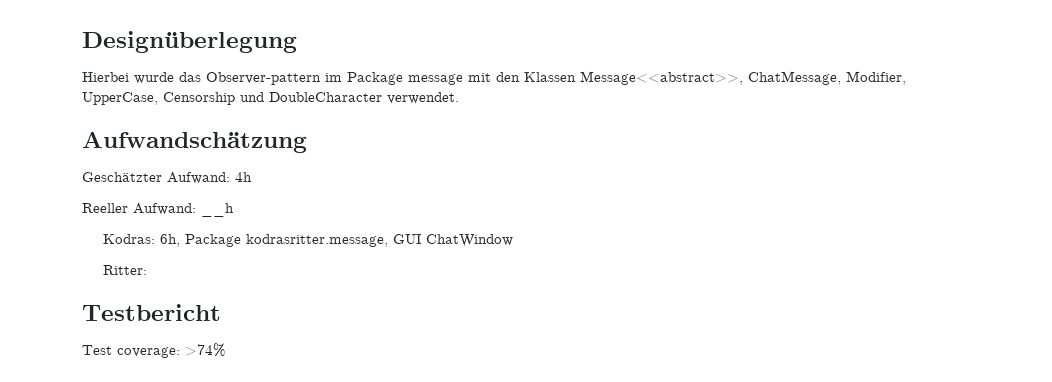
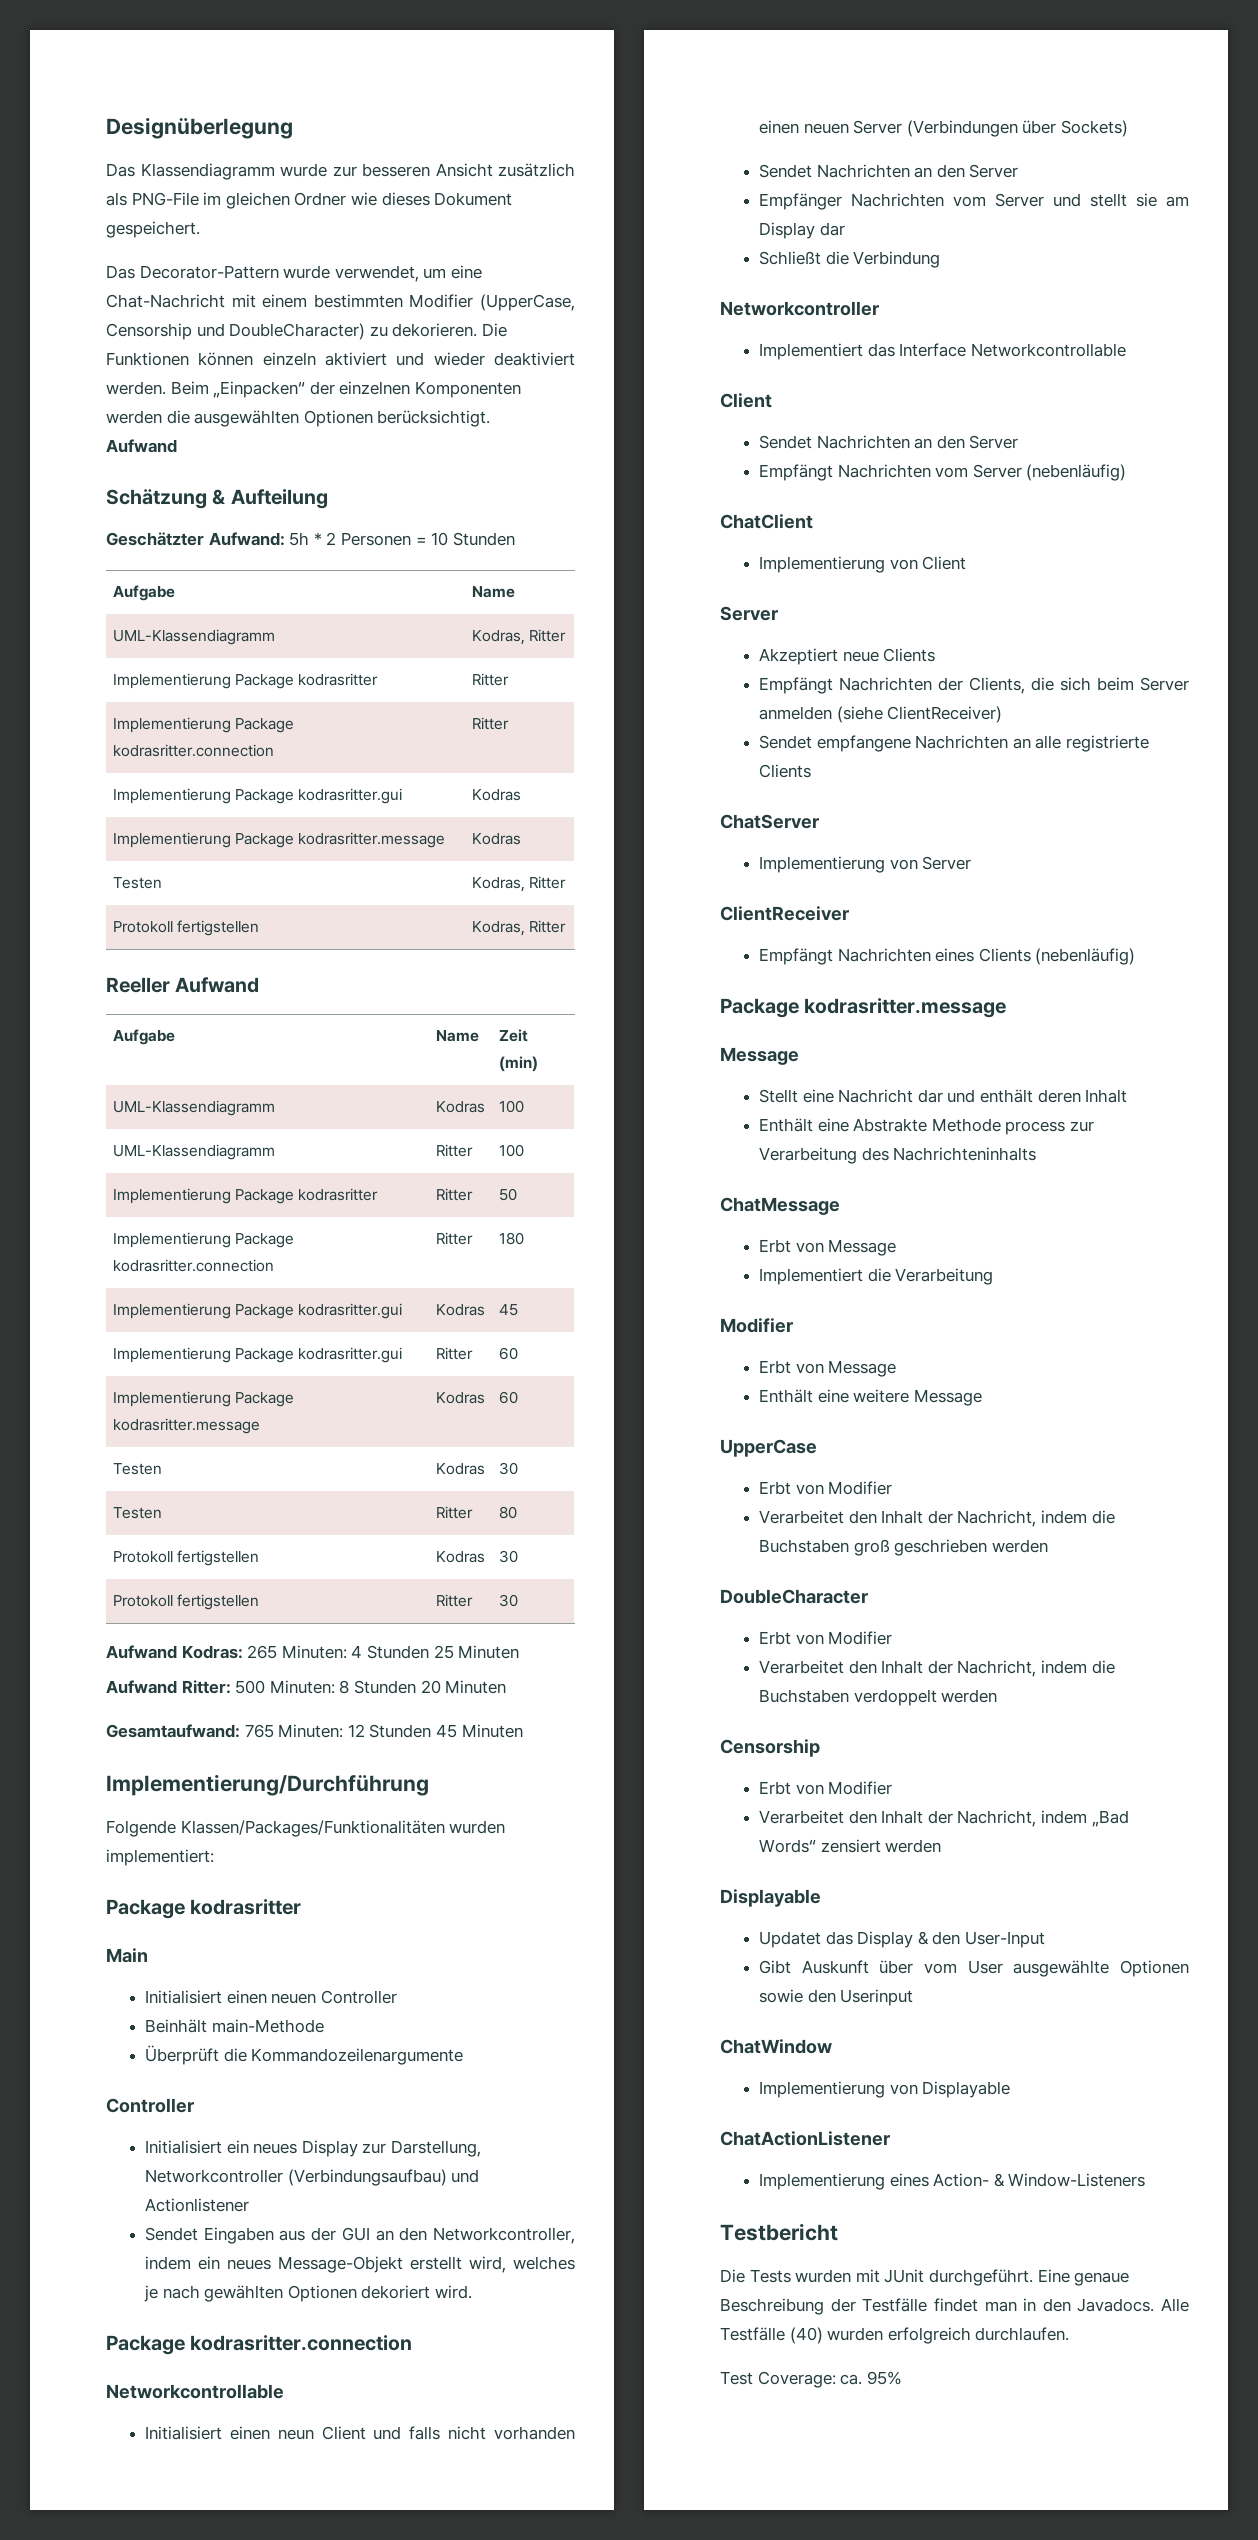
[82,71,906,85] [82,92,459,105] [82,131,307,153] [82,172,252,184] [82,203,234,217] [103,234,514,247] [103,265,148,275] [82,304,221,321] [82,343,226,358] Hierbei wurde das Observer-pattern im Package message mit den Klassen Message<<abstract>>, ChatMessage, Modifier, UpperCase, Censorship und DoubleCharacter verwendet. // Aufwandschätzung // Geschätzter Aufwand: 4h // Reeller Aufwand: __h // Kodras: 6h, Package kodrasritter.message, GUI ChatWindow // Ritter: // Testbericht // Test coverage: >74% -> [106,163,575,180] [106,192,513,209] [106,221,200,238] [106,265,482,282] [106,294,575,311] [106,323,507,340] [106,352,575,366] [106,381,521,398] [106,410,491,427] [106,439,177,453] [106,489,328,509] [106,532,515,546] [112,585,175,601] [471,586,515,598] [112,629,275,645] [471,629,567,645] [112,673,379,689] [471,673,509,686] [112,717,295,733] [112,744,274,757] [471,717,509,730] [112,788,403,804] [471,789,521,801] [112,832,446,848] [471,833,521,845] [112,877,162,889] [471,876,567,892] [112,920,260,936] [471,920,567,936] [106,977,260,993] [112,1029,175,1045] [435,1030,479,1042] [498,1029,528,1042] [498,1056,538,1072] [112,1100,275,1116] [435,1101,485,1113] [498,1100,524,1113] [112,1144,275,1160] [435,1144,473,1157] [498,1144,524,1157] [112,1188,379,1204] [435,1188,473,1201] [498,1188,517,1201] [112,1232,295,1248] [112,1259,274,1272] [435,1232,473,1245] [498,1232,524,1245] [112,1303,403,1319] [435,1304,485,1316] [498,1304,518,1316] [112,1347,403,1363] [435,1347,473,1360] [498,1347,518,1360] [112,1391,295,1407] [112,1418,260,1434] [435,1392,485,1404] [498,1391,518,1404] [112,1463,162,1475] [435,1463,485,1475] [498,1462,518,1475] [112,1507,162,1519] [435,1506,473,1519] [498,1506,517,1519] [112,1550,260,1566] [435,1551,485,1563] [498,1550,518,1563] [112,1594,260,1610] [435,1594,473,1607] [498,1594,518,1607] [106,1645,520,1659] [106,1680,507,1694] [106,1724,523,1738] [106,1774,429,1796] [106,1820,506,1837] [106,1849,214,1866] [106,1899,302,1919] [106,1948,148,1963] [144,1990,397,2004] [144,2019,324,2033] [144,2045,464,2065] [106,2098,194,2113] [144,2140,481,2157] [144,2169,480,2186] [144,2198,249,2212] [144,2227,575,2244] [144,2256,575,2273] [143,2285,472,2302] [106,2335,413,2355] [106,2384,284,2399] [144,2426,575,2440] [758,120,1128,137] [758,164,1019,178] [758,193,1189,210] [758,222,845,239] [758,251,941,268] [720,301,879,316] [758,343,1126,360] [720,393,772,408] [758,435,1019,449] [758,464,1127,481] [720,514,813,529] [758,556,967,573] [720,606,778,621] [758,648,936,665] [758,677,1189,694] [758,706,1003,723] [758,735,1149,752] [758,764,811,778] [720,814,819,829] [758,856,972,873] [720,906,849,921] [758,948,1136,965] [720,998,1007,1018] [720,1047,799,1065] [758,1089,1128,1103] [758,1118,1094,1135] [758,1147,1037,1164] [720,1197,840,1215] [758,1239,897,1256] [758,1268,994,1285] [720,1318,793,1333] [758,1360,897,1377] [758,1389,982,1406] [720,1439,817,1457] [758,1481,893,1495] [758,1510,1115,1527] [758,1539,1048,1556] [720,1589,868,1604] [758,1631,893,1645] [758,1660,1115,1677] [758,1689,998,1706] [720,1739,820,1757] [758,1781,893,1795] [758,1810,1129,1827] [758,1839,942,1853] [720,1889,821,1907] [758,1931,1045,1948] [758,1960,1189,1977] [758,1989,914,2006] [720,2039,832,2054] [758,2081,1011,2098] [720,2131,890,2146] [758,2173,1146,2190] [720,2223,838,2241] [720,2269,1130,2286] [720,2298,1189,2315] [720,2327,1070,2344] [720,2371,902,2388] Das Klassendiagramm wurde zur besseren Ansicht zusätzlich als PNG-File im gleichen Ordner wie dieses Dokument gespeichert. // Das Decorator-Pattern wurde verwendet, um eine Chat-Nachricht mit einem bestimmten Modifier (UpperCase, Censorship und DoubleCharacter) zu dekorieren. Die Funktionen können einzeln aktiviert und wieder deaktiviert werden. Beim „Einpacken“ der einzelnen Komponenten werden die ausgewählten Optionen berücksichtigt. // Aufwand // Schätzung & Aufteilung // Geschätzter Aufwand: 5h * 2 Personen = 10 Stunden // Aufgabe | Name // UML-Klassendiagramm | Kodras, Ritter // Implementierung Package kodrasritter | Ritter // Implementierung Package kodrasritter.connection | Ritter // Implementierung Package kodrasritter.gui | Kodras // Implementierung Package kodrasritter.message | Kodras // Testen | Kodras, Ritter // Protokoll fertigstellen | Kodras, Ritter // Reeller Aufwand // Aufgabe | Name | Zeit (min) // UML-Klassendiagramm | Kodras | 100 // UML-Klassendiagramm | Ritter | 100 // Implementierung Package kodrasritter | Ritter | 50 // Implementierung Package kodrasritter.connection | Ritter | 180 // Implementierung Package kodrasritter.gui | Kodras | 45 // Implementierung Package kodrasritter.gui | Ritter | 60 // Implementierung Package kodrasritter.message | Kodras | 60 // Testen | Kodras | 30 // Testen | Ritter | 80 // Protokoll fertigstellen | Kodras | 30 // Protokoll fertigstellen | Ritter | 30 // Aufwand Kodras: 265 Minuten: 4 Stunden 25 Minuten // Aufwand Ritter: 500 Minuten: 8 Stunden 20 Minuten // Gesamtaufwand: 765 Minuten: 12 Stunden 45 Minuten // Implementierung/Durchführung // Folgende Klassen/Packages/Funktionalitäten wurden implementiert: // Package kodrasritter // Main // Initialisiert einen neuen Controller // Beinhält main-Methode // Überprüft die Kommandozeilenargumente // Controller // Initialisiert ein neues Display zur Darstellung, Networkcontroller (Verbindungsaufbau) und Actionlistener // Sendet Eingaben aus der GUI an den Networkcontroller, indem ein neues Message-Objekt erstellt wird, welches je nach gewählten Optionen dekoriert wird. // Package kodrasritter.connection // Networkcontrollable // Initialisiert einen neun Client und falls nicht vorhanden einen neuen Server (Verbindungen über Sockets) // Sendet Nachrichten an den Server // Empfänger Nachrichten vom Server und stellt sie am Display dar // Schließt die Verbindung // Networkcontroller // Implementiert das Interface Networkcontrollable // Client // Sendet Nachrichten an den Server // Empfängt Nachrichten vom Server (nebenläufig) // ChatClient // Implementierung von Client // Server // Akzeptiert neue Clients // Empfängt Nachrichten der Clients, die sich beim Server anmelden (siehe ClientReceiver) // Sendet empfangene Nachrichten an alle registrierte Clients // ChatServer // Implementierung von Server // ClientReceiver // Empfängt Nachrichten eines Clients (nebenläufig) // Package kodrasritter.message // Message // Stellt eine Nachricht dar und enthält deren Inhalt // Enthält eine Abstrakte Methode process zur Verarbeitung des Nachrichteninhalts // ChatMessage // Erbt von Message // Implementiert die Verarbeitung // Modifier // Erbt von Message // Enthält eine weitere Message // UpperCase // Erbt von Modifier // Verarbeitet den Inhalt der Nachricht, indem die Buchstaben groß geschrieben werden // DoubleCharacter // Erbt von Modifier // Verarbeitet den Inhalt der Nachricht, indem die Buchstaben verdoppelt werden // Censorship // Erbt von Modifier // Verarbeitet den Inhalt der Nachricht, indem „Bad Words“ zensiert werden // Displayable // Updatet das Display & den User-Input // Gibt Auskunft über vom User ausgewählte Optionen sowie den Userinput // ChatWindow // Implementierung von Displayable // ChatActionListener // Implementierung eines Action- & Window-Listeners // Testbericht // Die Tests wurden mit JUnit durchgeführt. Eine genaue Beschreibung der Testfälle findet man in den Javadocs. Alle Testfälle (40) wurden erfolgreich durchlaufen. // Test Coverage: ca. 95%

